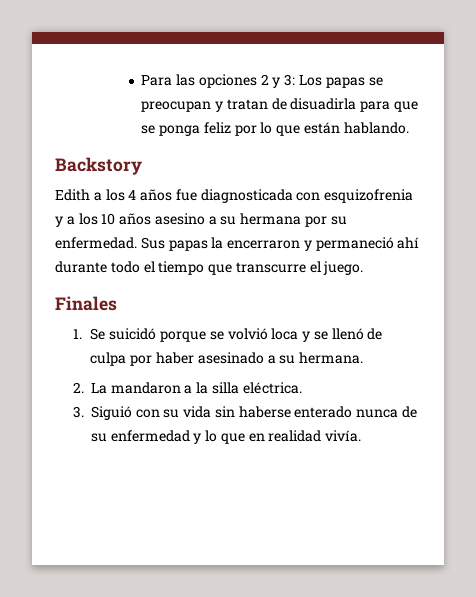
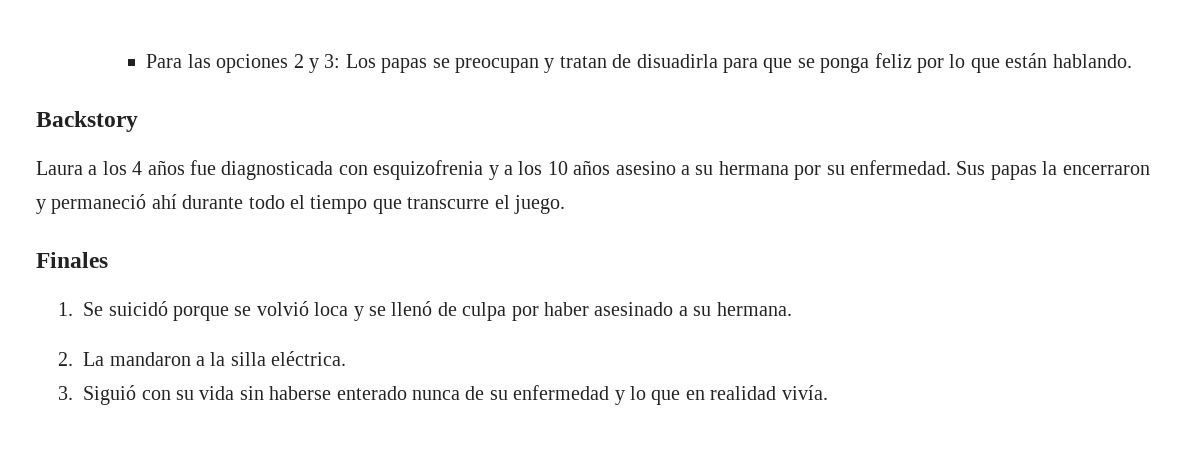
[55,189,90,201] Edith -> [36,161,83,175] Laura

